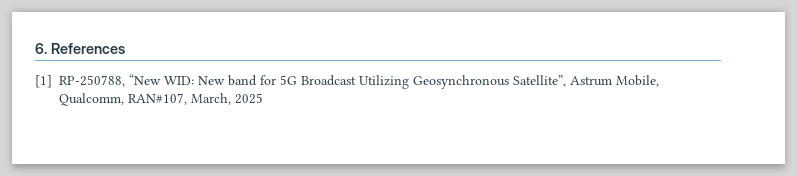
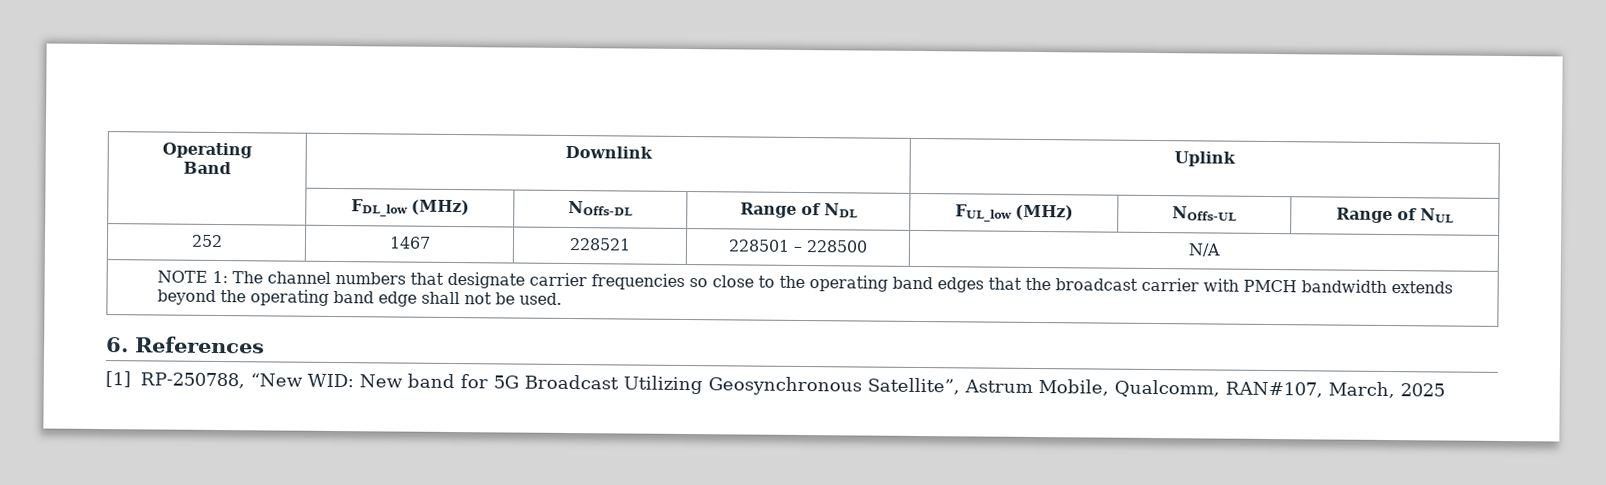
(35, 48) none -> [162,142,252,159] [183,161,231,175] [564,145,653,159] [1174,151,1236,167] [350,199,470,217] [568,200,633,216] [739,202,858,218] [954,204,1074,222] [1172,206,1237,221] [1336,207,1454,224] [190,234,223,248] [388,236,431,249] [569,238,631,251] [728,239,868,253] [1187,243,1221,257] [157,270,1454,294] [157,289,563,307] Operating // Band | Downlink | Uplink // | FDL_low (MHz) | NOffs-DL | Range of NDL | FUL_low (MHz) | NOffs-UL | Range of NUL // 252 | 1467 | 228521 | 228501 – 228500 | N/A // NOTE 1: The channel numbers that designate carrier frequencies so close to the operating band edges that the broadcast carrier with PMCH bandwidth extends beyond the operating band edge shall not be used. //

